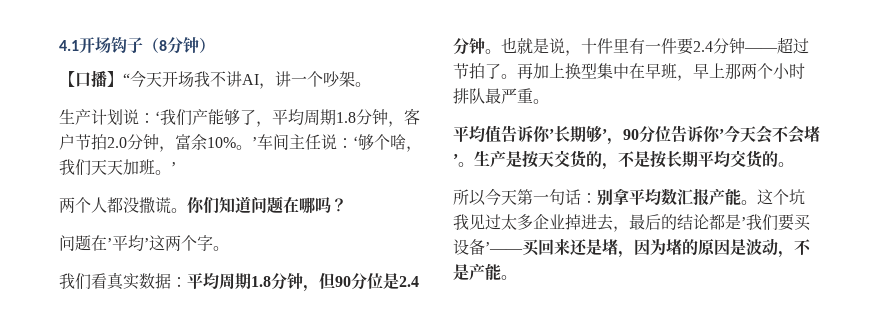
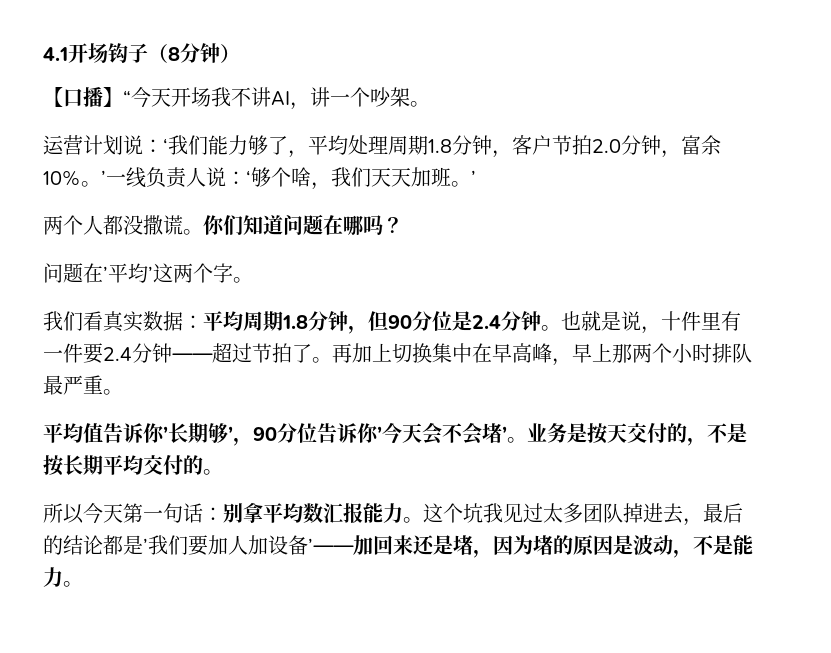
[59,109,91,125] 生产 -> [43,135,83,155] 运营
[192,109,224,125] 产能 -> [208,135,248,155] 能力
(304, 117) none -> [348,135,388,155] 处理
[257,134,321,150] 车间主任 -> [106,167,206,188] 一线负责人
[565,63,597,80] 换型 -> [392,343,432,363] 切换
[661,63,677,79] 班 -> [512,343,552,363] 高峰
[474,151,506,168] 生产 -> [527,423,567,443] 业务
[570,150,588,168] 货 -> [647,422,667,443] 付
[746,150,764,168] 货 -> [163,454,183,475] 付
[709,189,741,206] 产能 -> [363,503,403,523] 能力
[533,214,565,229] 企业 -> [583,503,623,523] 团队
[794,214,811,231] 买 -> [208,535,268,555] 加人加
[522,239,540,256] 买 -> [353,535,373,555] 加
[469,264,501,281] 产能 -> [733,535,753,555] [43,567,63,587] 能力

